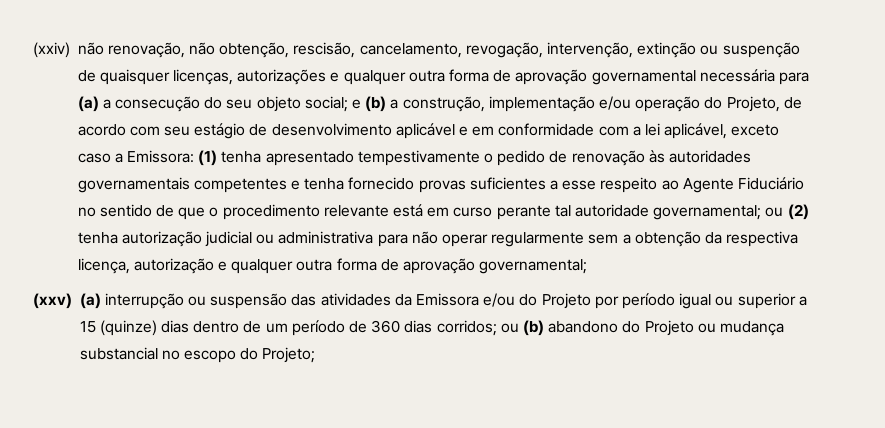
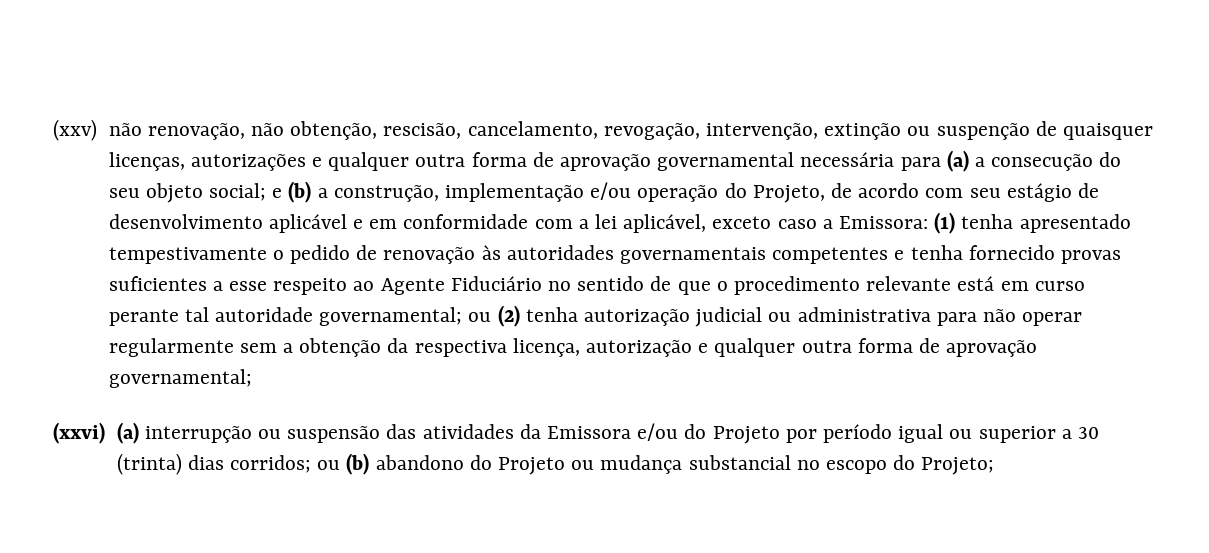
[33,42,70,58] (xxiv) -> [53,119,97,141] (xxv)
[33,293,72,309] (xxv) -> [53,422,105,444] (xxvi)
[79,320,401,336] 15 (quinze) dias dentro de um período de 360 -> [1078,427,1100,439] [116,453,182,475] 30 (trinta)

